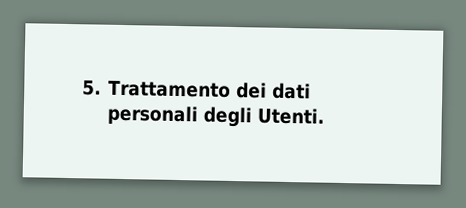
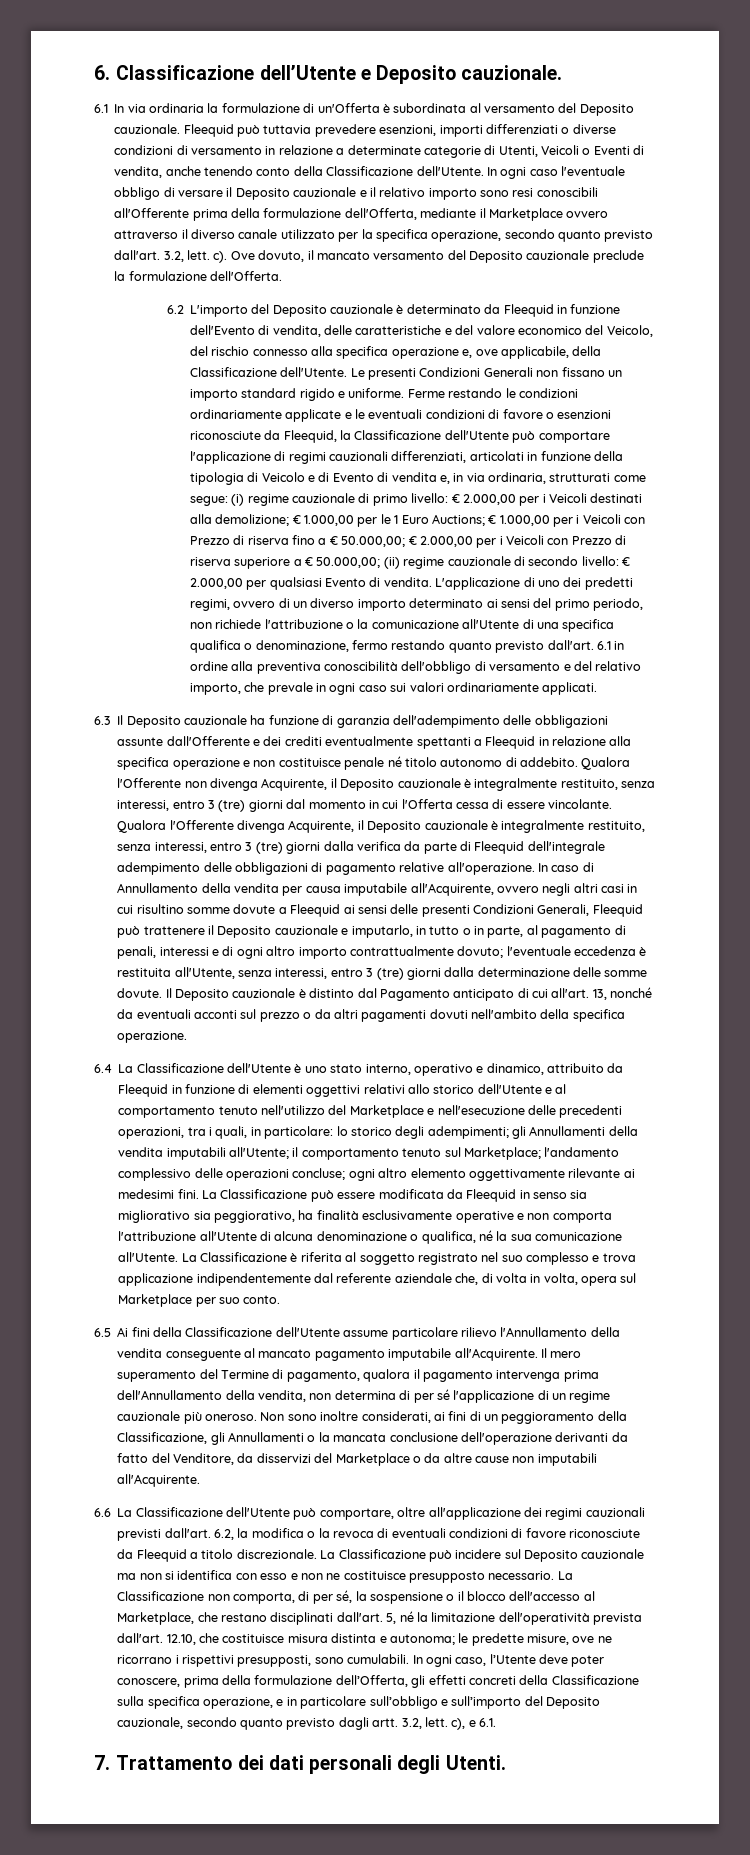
[82,80,102,96] 5. -> [94,65,563,84] [94,103,634,116] [114,124,616,137] [114,145,645,158] [114,166,625,179] [114,187,598,200] [114,208,609,221] [114,229,654,242] [114,250,644,263] [114,271,282,281] [166,304,621,317] [189,325,653,337] [189,346,602,359] [189,367,622,380] [189,388,578,401] [189,409,612,422] [189,430,610,443] [189,451,623,464] [189,472,646,485] [189,493,643,506] [189,514,646,527] [189,535,627,548] [189,556,631,569] [189,577,633,590] [189,598,644,611] [189,619,615,632] [189,640,625,653] [189,661,642,674] [189,682,598,695] [94,715,608,728] [117,736,632,749] [117,756,631,770] [117,778,655,791] [117,799,613,812] [117,820,645,833] [117,841,605,854] [117,862,594,875] [117,883,638,896] [117,904,643,917] [117,925,626,938] [117,946,647,959] [117,967,648,980] [117,987,653,1001] [117,1009,625,1022] [117,1031,188,1043] [94,1063,624,1076] [118,1084,567,1097] [118,1105,623,1118] [118,1126,638,1139] [118,1147,620,1160] [118,1168,635,1181] [118,1189,588,1202] [118,1210,612,1223] [118,1230,622,1244] [118,1252,636,1265] [118,1273,637,1286] [118,1294,281,1307] [94,1327,620,1340] [117,1348,582,1361] [117,1369,599,1382] [117,1389,611,1403] [117,1411,627,1424] [117,1432,628,1445] [117,1453,597,1466] [117,1474,201,1487] [94,1507,645,1520] [117,1528,641,1541] [117,1549,645,1562] [117,1570,573,1583] [117,1590,595,1604] [117,1611,642,1625] [117,1633,612,1646] [117,1654,605,1667] [117,1675,639,1688] [117,1696,600,1709] [117,1717,496,1730] [94,1755,110,1770] 6. Classificazione dell’Utente e Deposito cauzionale. // 6.1 In via ordinaria la formulazione di un'Offerta è subordinata al versamento del Deposito cauzionale. Fleequid può tuttavia prevedere esenzioni, importi differenziati o diverse condizioni di versamento in relazione a determinate categorie di Utenti, Veicoli o Eventi di vendita, anche tenendo conto della Classificazione dell'Utente. In ogni caso l'eventuale obbligo di versare il Deposito cauzionale e il relativo importo sono resi conoscibili all'Offerente prima della formulazione dell'Offerta, mediante il Marketplace ovvero attraverso il diverso canale utilizzato per la specifica operazione, secondo quanto previsto dall'art. 3.2, lett. c). Ove dovuto, il mancato versamento del Deposito cauzionale preclude la formulazione dell'Offerta. // 6.2 L'importo del Deposito cauzionale è determinato da Fleequid in funzione dell'Evento di vendita, delle caratteristiche e del valore economico del Veicolo, del rischio connesso alla specifica operazione e, ove applicabile, della Classificazione dell'Utente. Le presenti Condizioni Generali non fissano un importo standard rigido e uniforme. Ferme restando le condizioni ordinariamente applicate e le eventuali condizioni di favore o esenzioni riconosciute da Fleequid, la Classificazione dell'Utente può comportare l'applicazione di regimi cauzionali differenziati, articolati in funzione della tipologia di Veicolo e di Evento di vendita e, in via ordinaria, strutturati come segue: (i) regime cauzionale di primo livello: € 2.000,00 per i Veicoli destinati alla demolizione; € 1.000,00 per le 1 Euro Auctions; € 1.000,00 per i Veicoli con Prezzo di riserva fino a € 50.000,00; € 2.000,00 per i Veicoli con Prezzo di riserva superiore a € 50.000,00; (ii) regime cauzionale di secondo livello: € 2.000,00 per qualsiasi Evento di vendita. L'applicazione di uno dei predetti regimi, ovvero di un diverso importo determinato ai sensi del primo periodo, non richiede l'attribuzione o la comunicazione all'Utente di una specifica qualifica o denominazione, fermo restando quanto previsto dall'art. 6.1 in ordine alla preventiva conoscibilità dell'obbligo di versamento e del relativo importo, che prevale in ogni caso sui valori ordinariamente applicati. // 6.3 Il Deposito cauzionale ha funzione di garanzia dell'adempimento delle obbligazioni assunte dall'Offerente e dei crediti eventualmente spettanti a Fleequid in relazione alla specifica operazione e non costituisce penale né titolo autonomo di addebito. Qualora l'Offerente non divenga Acquirente, il Deposito cauzionale è integralmente restituito, senza interessi, entro 3 (tre) giorni dal momento in cui l'Offerta cessa di essere vincolante. Qualora l'Offerente divenga Acquirente, il Deposito cauzionale è integralmente restituito, senza interessi, entro 3 (tre) giorni dalla verifica da parte di Fleequid dell'integrale adempimento delle obbligazioni di pagamento relative all'operazione. In caso di Annullamento della vendita per causa imputabile all'Acquirente, ovvero negli altri casi in cui risultino somme dovute a Fleequid ai sensi delle presenti Condizioni Generali, Fleequid può trattenere il Deposito cauzionale e imputarlo, in tutto o in parte, al pagamento di penali, interessi e di ogni altro importo contrattualmente dovuto; l'eventuale eccedenza è restituita all'Utente, senza interessi, entro 3 (tre) giorni dalla determinazione delle somme dovute. Il Deposito cauzionale è distinto dal Pagamento anticipato di cui all'art. 13, nonché da eventuali acconti sul prezzo o da altri pagamenti dovuti nell'ambito della specifica operazione. // 6.4 La Classificazione dell'Utente è uno stato interno, operativo e dinamico, attribuito da Fleequid in funzione di elementi oggettivi relativi allo storico dell'Utente e al comportamento tenuto nell'utilizzo del Marketplace e nell'esecuzione delle precedenti operazioni, tra i quali, in particolare: lo storico degli adempimenti; gli Annullamenti della vendita imputabili all'Utente; il comportamento tenuto sul Marketplace; l'andamento complessivo delle operazioni concluse; ogni altro elemento oggettivamente rilevante ai medesimi fini. La Classificazione può essere modificata da Fleequid in senso sia migliorativo sia peggiorativo, ha finalità esclusivamente operative e non comporta l'attribuzione all'Utente di alcuna denominazione o qualifica, né la sua comunicazione all'Utente. La Classificazione è riferita al soggetto registrato nel suo complesso e trova applicazione indipendentemente dal referente aziendale che, di volta in volta, opera sul Marketplace per suo conto. // 6.5 Ai fini della Classificazione dell'Utente assume particolare rilievo l'Annullamento della vendita conseguente al mancato pagamento imputabile all'Acquirente. Il mero superamento del Termine di pagamento, qualora il pagamento intervenga prima dell'Annullamento della vendita, non determina di per sé l'applicazione di un regime cauzionale più oneroso. Non sono inoltre considerati, ai fini di un peggioramento della Classificazione, gli Annullamenti o la mancata conclusione dell'operazione derivanti da fatto del Venditore, da disservizi del Marketplace o da altre cause non imputabili all'Acquirente. // 6.6 La Classificazione dell'Utente può comportare, oltre all'applicazione dei regimi cauzionali previsti dall'art. 6.2, la modifica o la revoca di eventuali condizioni di favore riconosciute da Fleequid a titolo discrezionale. La Classificazione può incidere sul Deposito cauzionale ma non si identifica con esso e non ne costituisce presupposto necessario. La Classificazione non comporta, di per sé, la sospensione o il blocco dell'accesso al Marketplace, che restano disciplinati dall'art. 5, né la limitazione dell'operatività prevista dall'art. 12.10, che costituisce misura distinta e autonoma; le predette misure, ove ne ricorrano i rispettivi presupposti, sono cumulabili. In ogni caso, l’Utente deve poter conoscere, prima della formulazione dell’Offerta, gli effetti concreti della Classificazione sulla specifica operazione, e in particolare sull’obbligo e sull’importo del Deposito cauzionale, secondo quanto previsto dagli artt. 3.2, lett. c), e 6.1. // 7.

